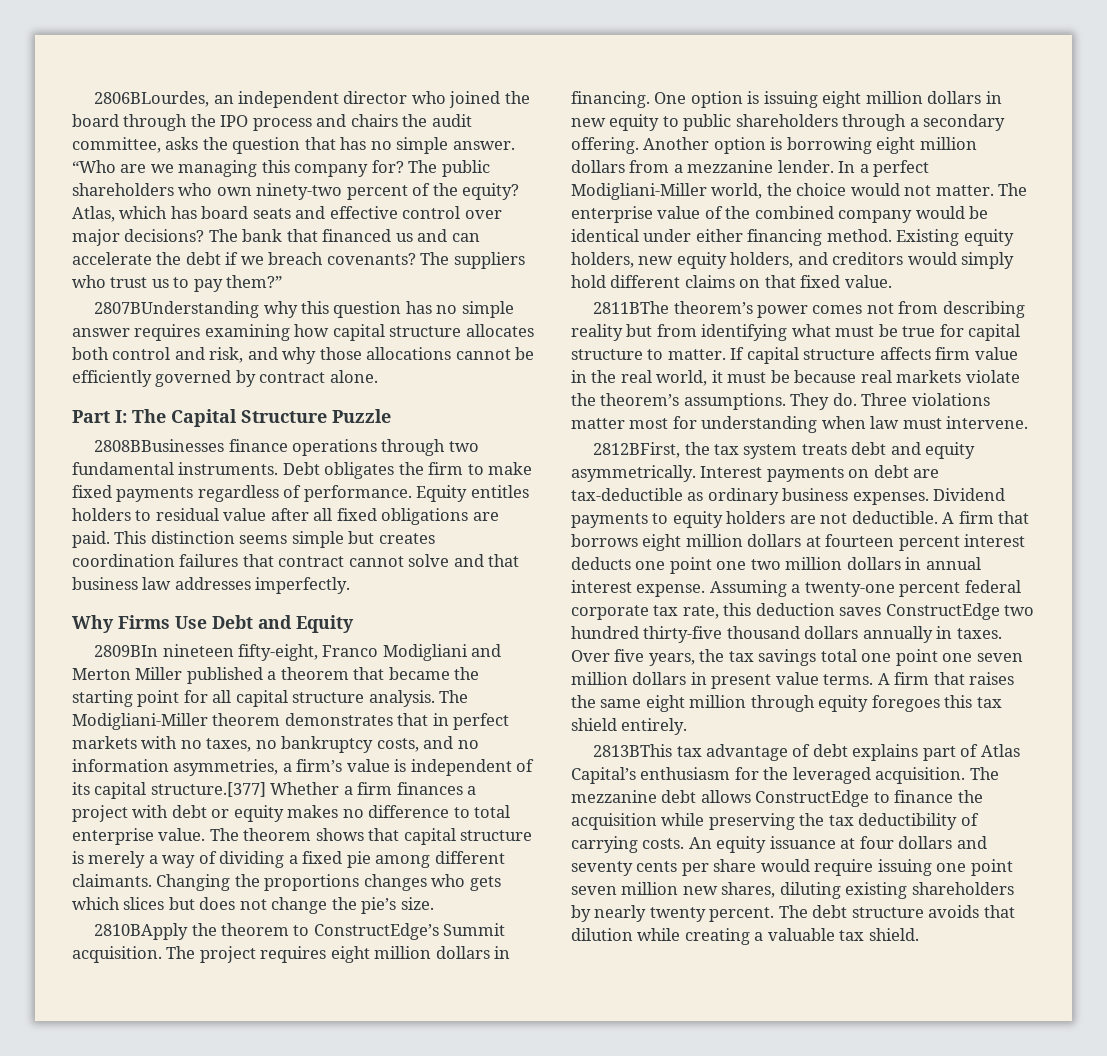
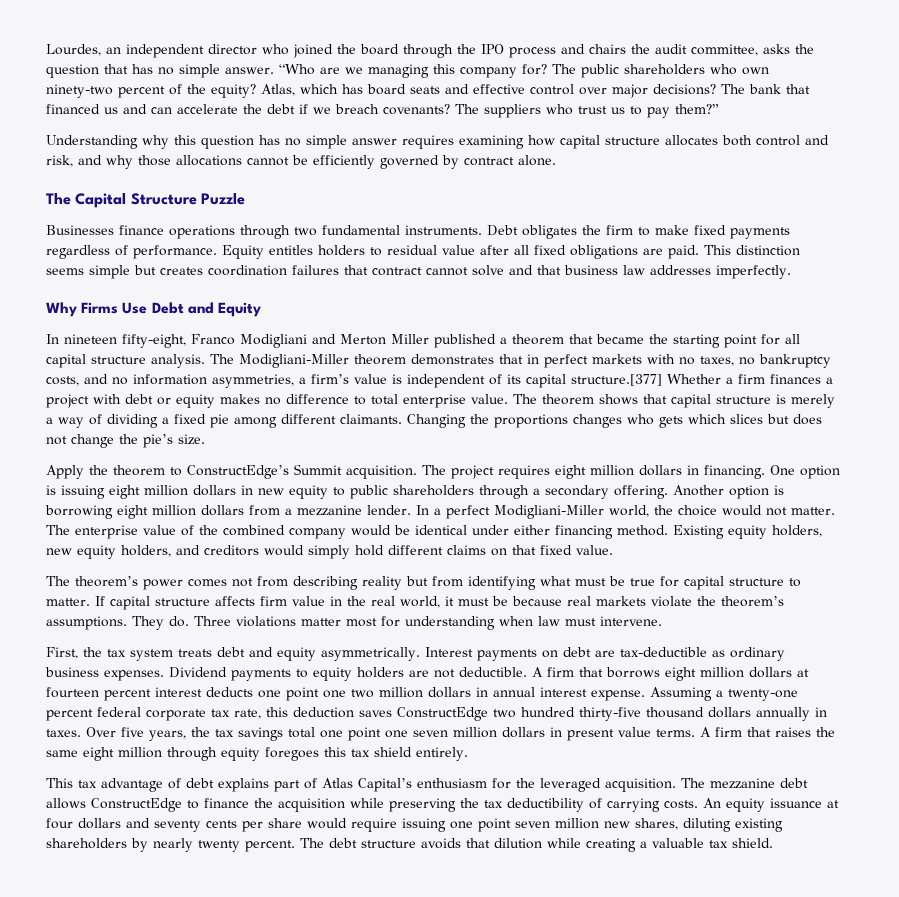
[94,91,210,107] 2806BLourdes, -> [46,44,101,56] Lourdes,
[94,301,260,318] 2807BUnderstanding -> [46,135,138,149] Understanding
[72,410,127,423] Part I: -> (556, 160) none
[94,439,225,452] 2808BBusinesses -> [46,225,114,235] Businesses
[94,645,159,657] 2809BIn -> [46,334,59,344] In
[94,923,189,940] 2810BApply -> [46,465,84,479] Apply
[593,301,670,314] 2811BThe -> [46,576,70,586] The
[593,442,681,458] 2812BFirst, -> [46,647,78,659] First,
[593,744,673,757] 2813BThis -> [46,778,73,788] This

